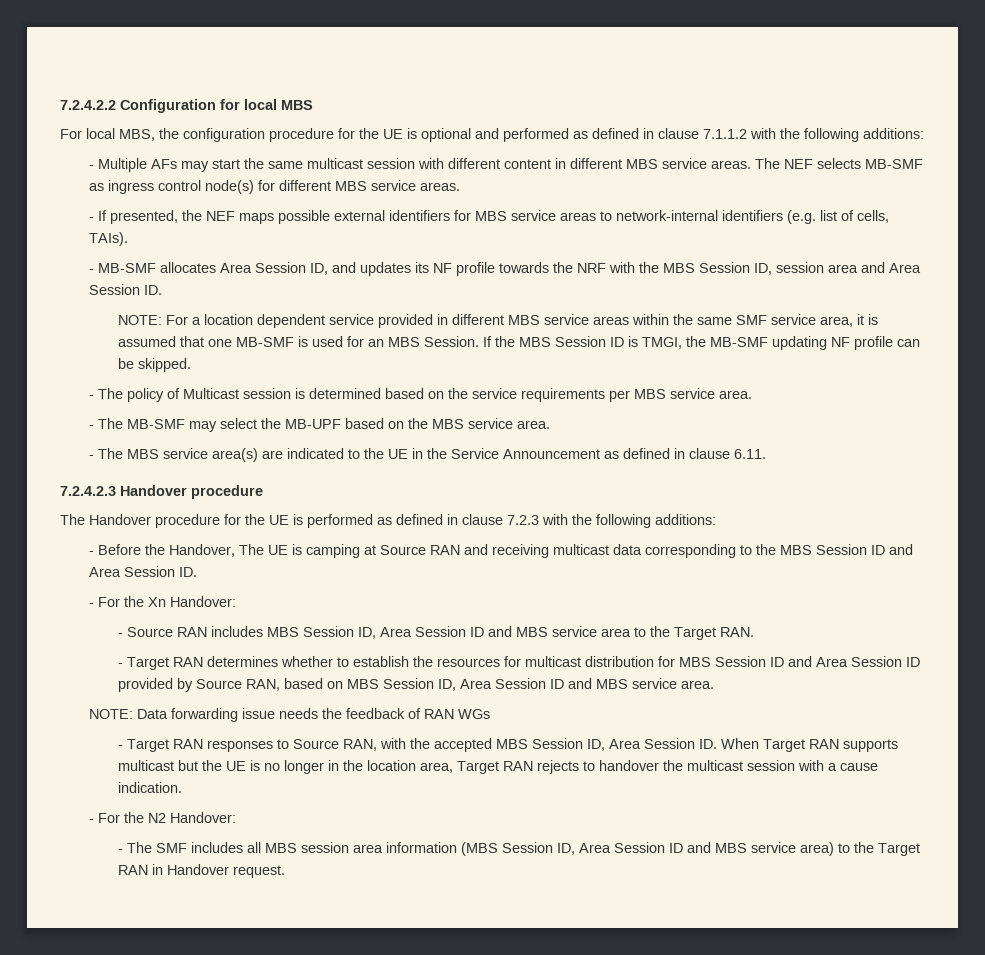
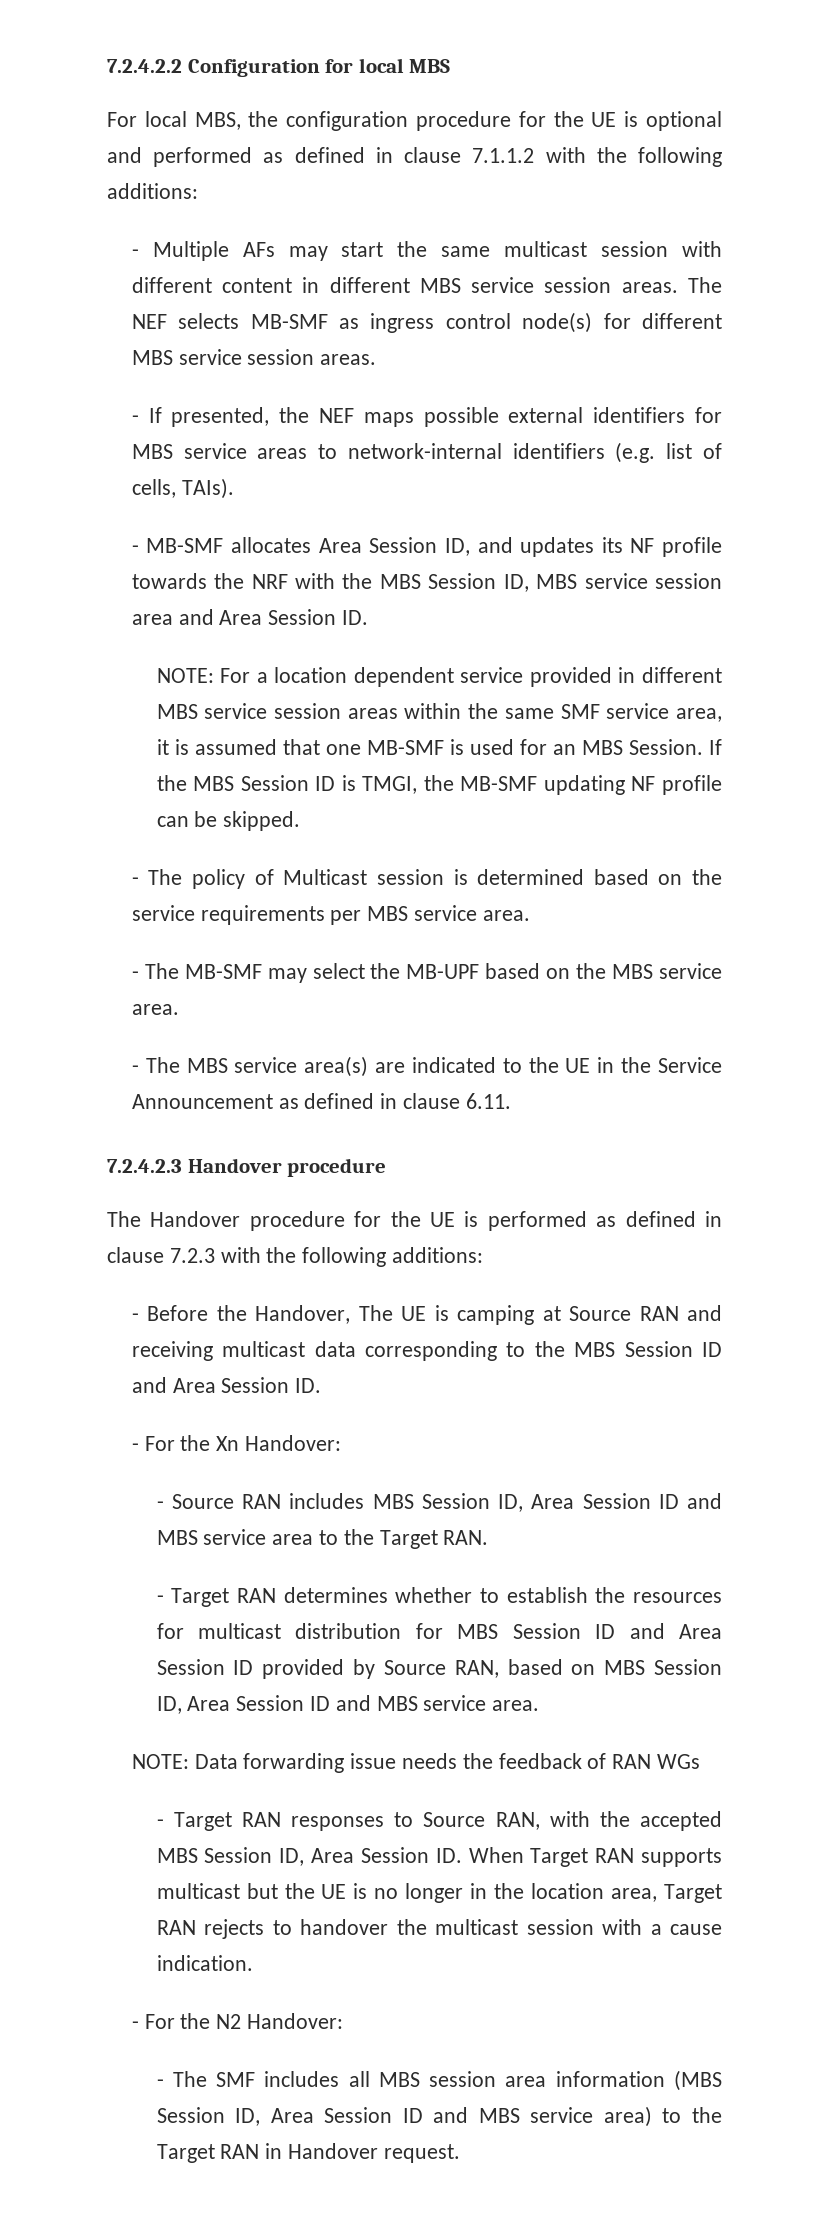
(707, 163) none -> [544,277,612,293] session
(416, 185) none -> [247,349,315,365] session
(772, 269) none -> [536,573,648,589] MBS service
(589, 319) none -> [274,703,342,719] session

